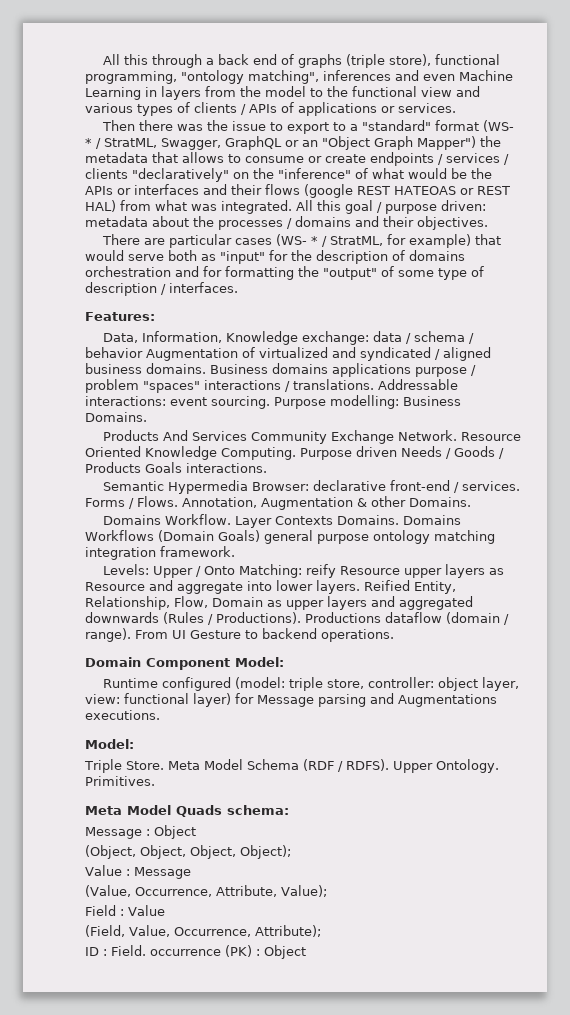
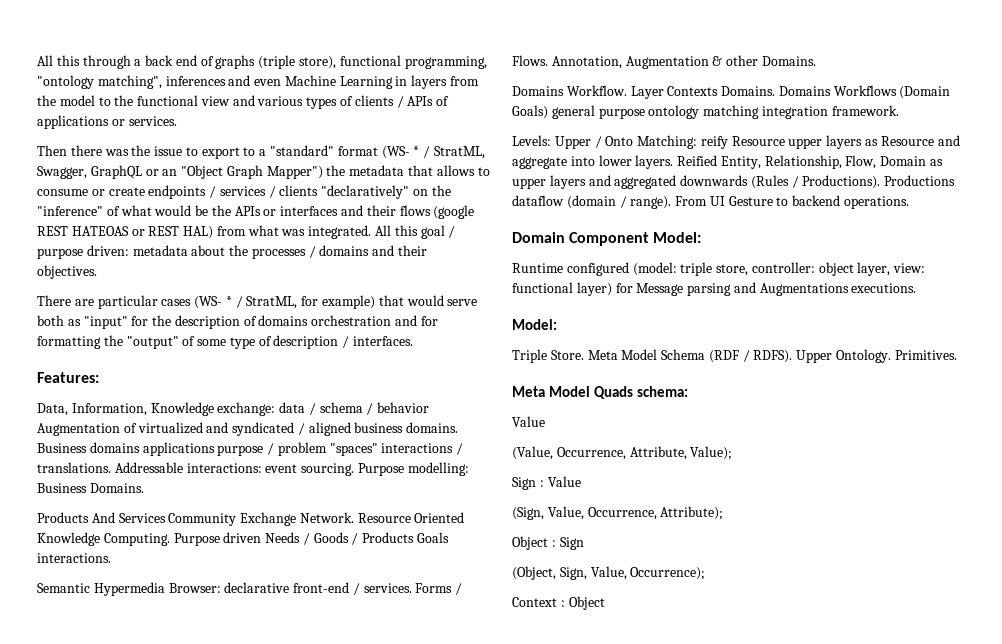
[85,825,196,839] [85,845,291,859] [85,865,191,879] // Message : Object // (Object, Object, Object, Object); // Value : Message -> [512,416,545,427] // Value
[85,905,116,916] Field -> [512,477,536,490] Sign
[85,925,125,937] (Field, -> [512,507,544,520] (Sign,
[85,945,252,957] ID : Field. occurrence (PK) -> [512,536,584,550] [512,566,706,580] [512,597,557,607] Object : Sign // (Object, Sign, Value, Occurrence); // Context

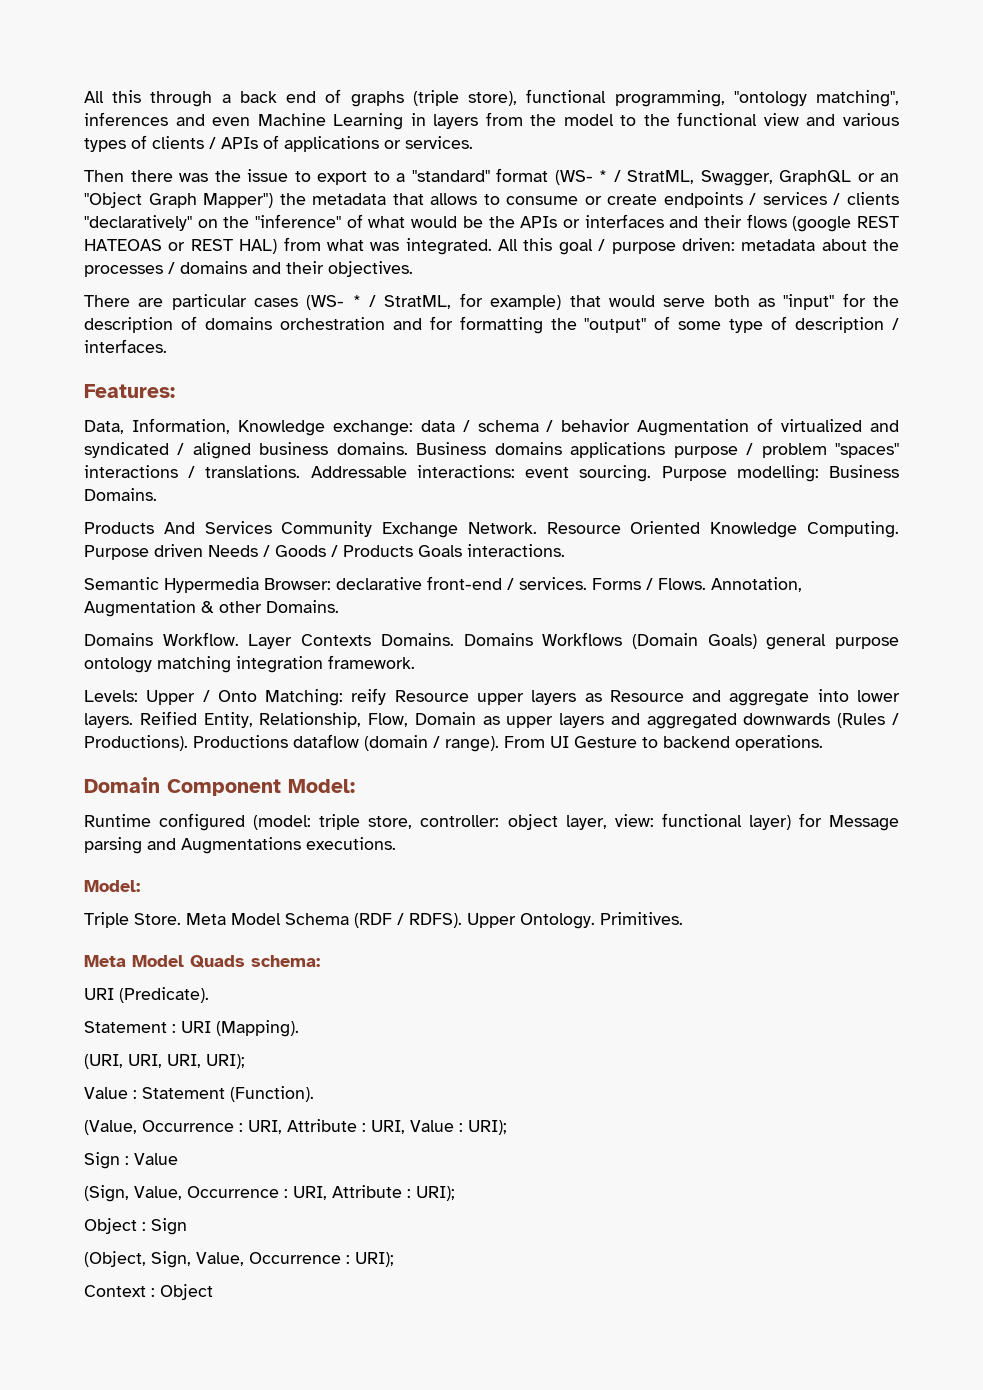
[512,416,545,427] [512,446,733,460] Value // (Value, Occurrence, Attribute, Value); -> [84,987,209,1003] [84,1020,299,1037] [84,1054,245,1069] [84,1086,314,1102] [84,1119,507,1135] URI (Predicate). // Statement : URI (Mapping). // (URI, URI, URI, URI); // Value : Statement (Function). // (Value, Occurrence : URI, Attribute : URI, Value : URI);
[587,506,724,520] Occurrence, Attribute); -> [187,1185,455,1201] Occurrence : URI, Attribute : URI);
[630,567,706,580] Occurrence); -> [249,1252,394,1267] Occurrence : URI);

